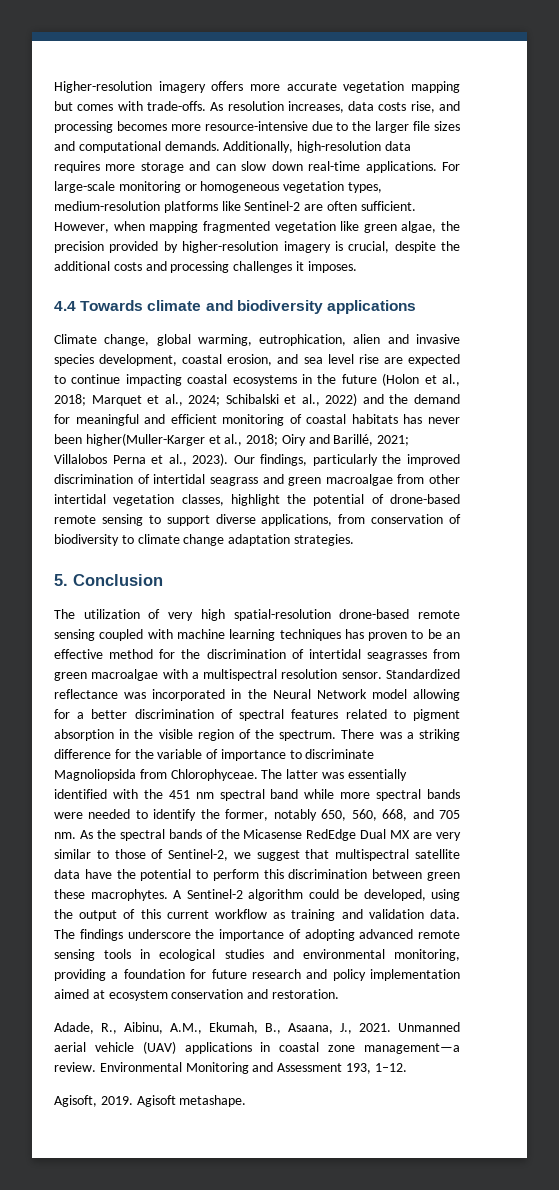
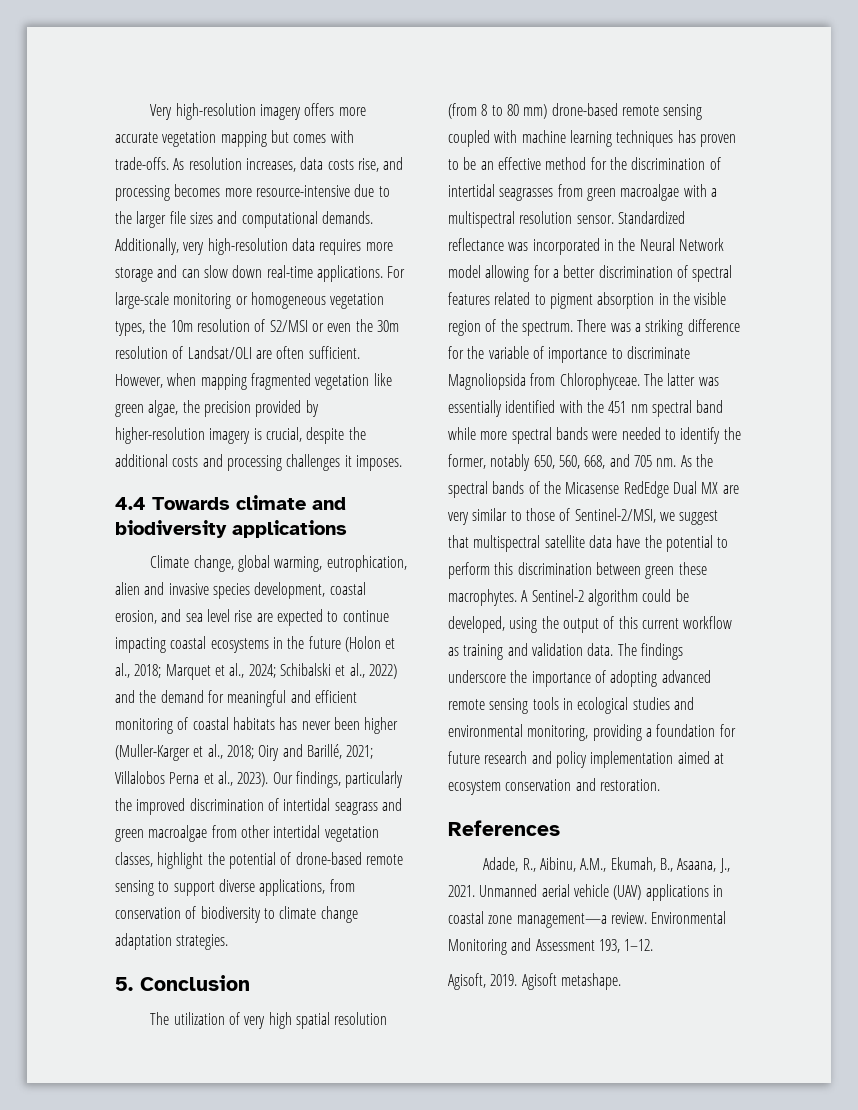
[54,81,152,93] Higher-resolution -> [150,103,256,120] Very high-resolution
(294, 147) none -> [183,242,205,255] very
[54,201,301,213] medium-resolution platforms like Sentinel-2 -> [149,319,399,332] [115,346,252,359] the 10m resolution of S2/MSI or even the 30m resolution of Landsat/OLI
[85,433,205,446] higher(Muller-Karger -> [364,717,399,734] [115,744,190,761] higher (Muller-Karger
[233,609,331,621] spatial-resolution -> [295,1012,388,1029] [448,103,548,119] spatial resolution (from 8 to 80 mm)
[168,849,229,861] Sentinel-2, -> [574,508,656,523] Sentinel-2/MSI,
(339, 994) none -> [448,820,560,836] // References

